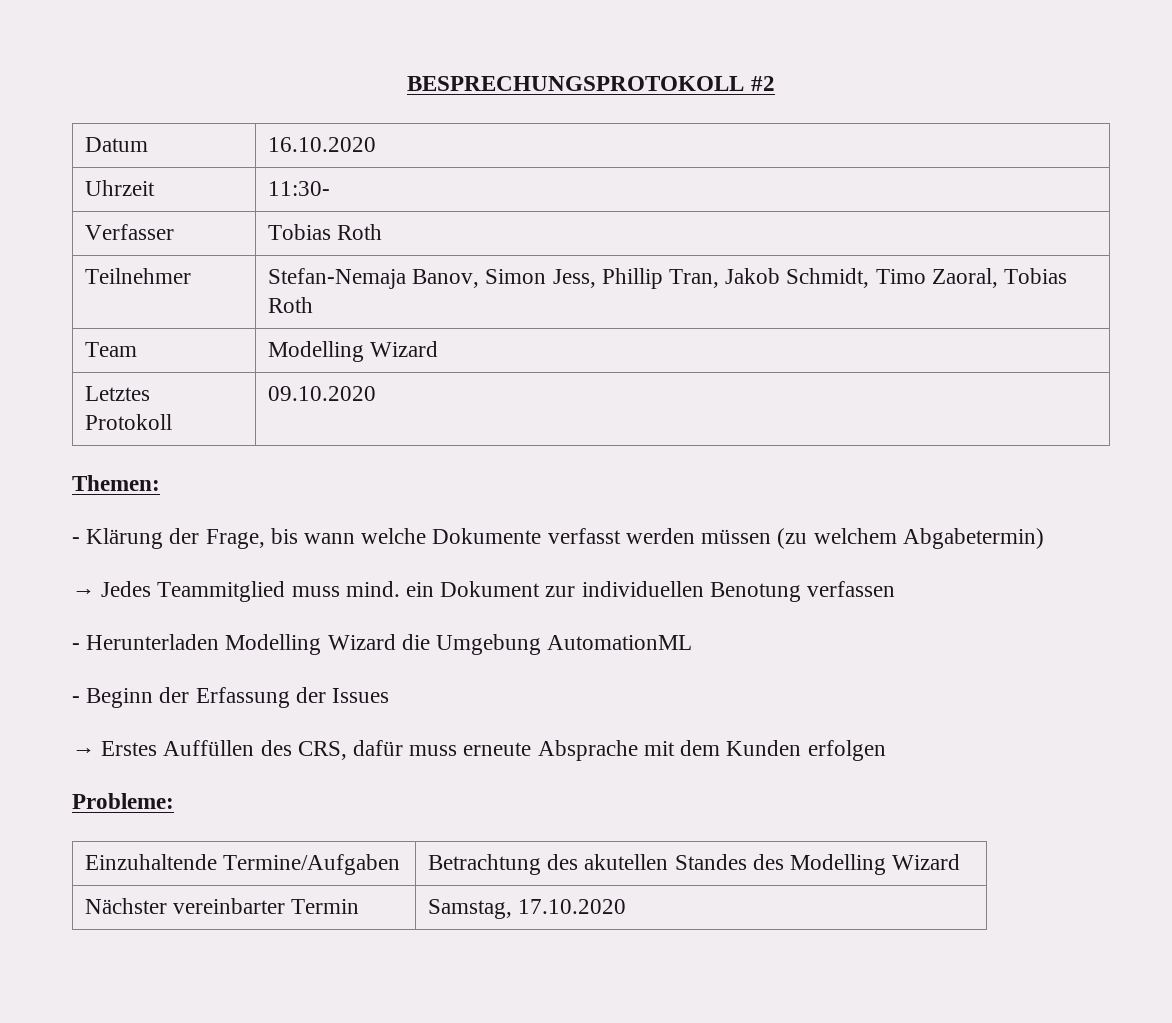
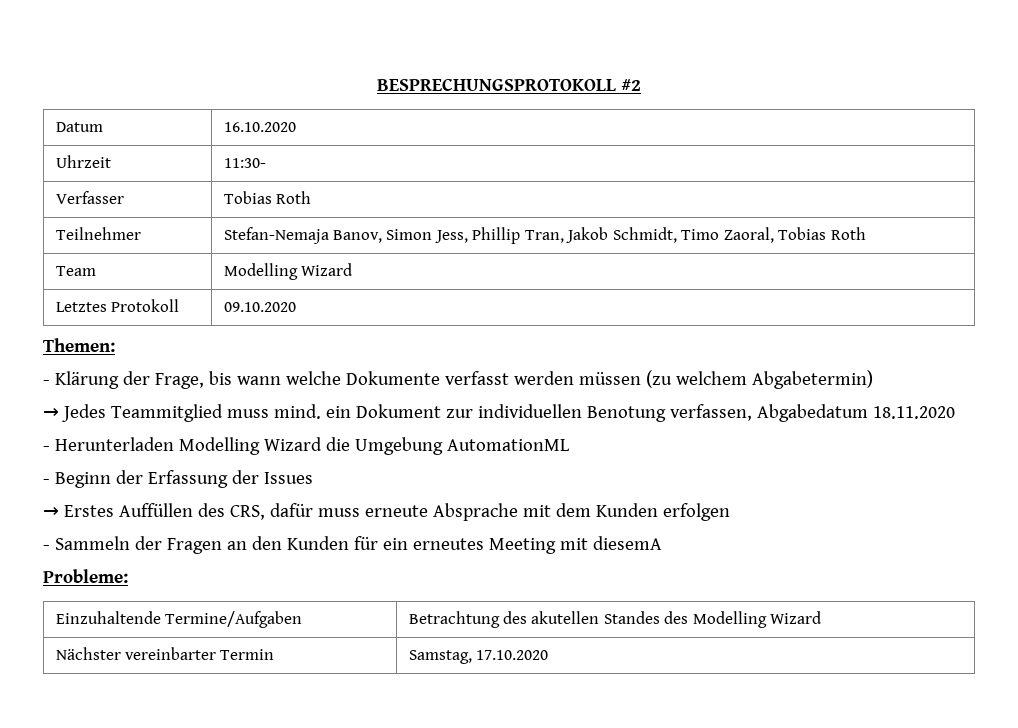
[807,581,896,597] verfassen -> [669,404,955,422] verfassen, Abgabedatum 18.11.2020
(886, 750) none -> [43,536,662,554] // - Sammeln der Fragen an den Kunden für ein erneutes Meeting mit diesemA

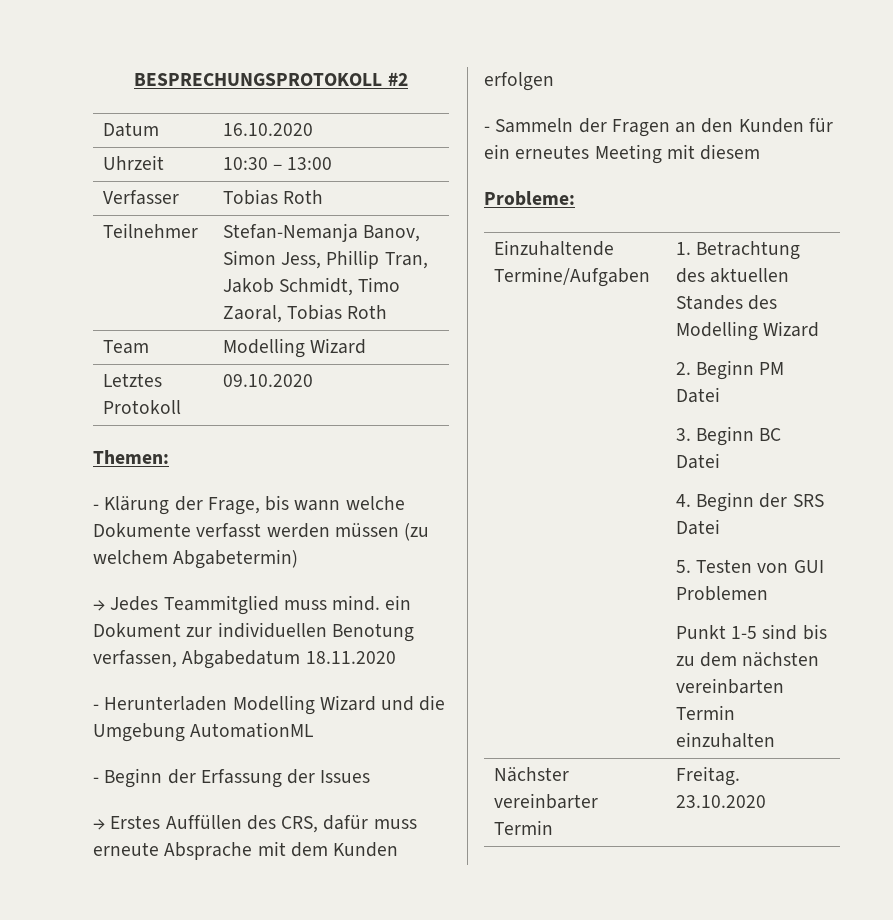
[223,158,266,168] 11:30- -> [222,157,333,170] 10:30 – 13:00
[223,227,329,244] Stefan-Nemaja -> [222,223,358,242] Stefan-Nemanja
(322, 444) none -> [381,696,415,711] und
[592,536,662,550] diesemA -> [700,144,761,160] diesem
(302, 619) none -> [675,242,691,255] 1.
[531,611,600,624] akutellen -> [710,268,790,283] aktuellen
(822, 617) none -> [675,360,785,380] [675,387,720,403] [675,426,782,446] [675,453,720,469] [675,492,824,512] [675,519,720,535] [675,559,824,573] [675,586,768,601] [675,624,827,640] [675,652,820,667] [675,678,784,694] [675,705,735,720] [675,732,775,748] // 2. Beginn PM Datei // 3. Beginn BC Datei // 4. Beginn der SRS Datei // 5. Testen von GUI Problemen // Punkt 1-5 sind bis zu dem nächsten vereinbarten Termin einzuhalten
[408,650,548,664] Samstag, 17.10.2020 -> [675,766,740,786] [675,795,766,808] Freitag. 23.10.2020

